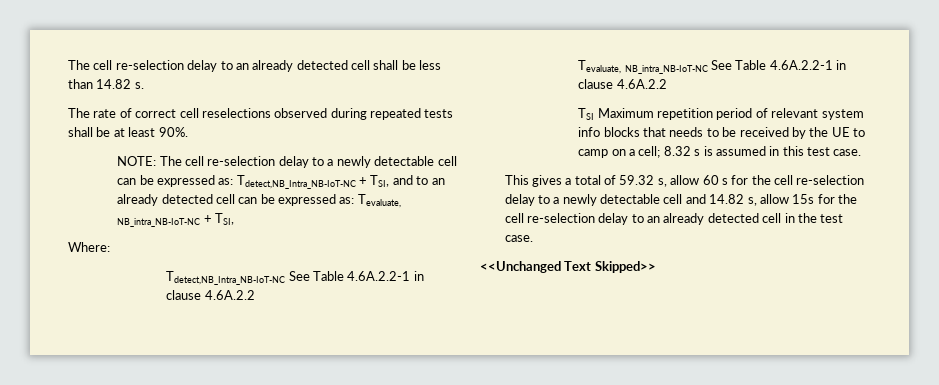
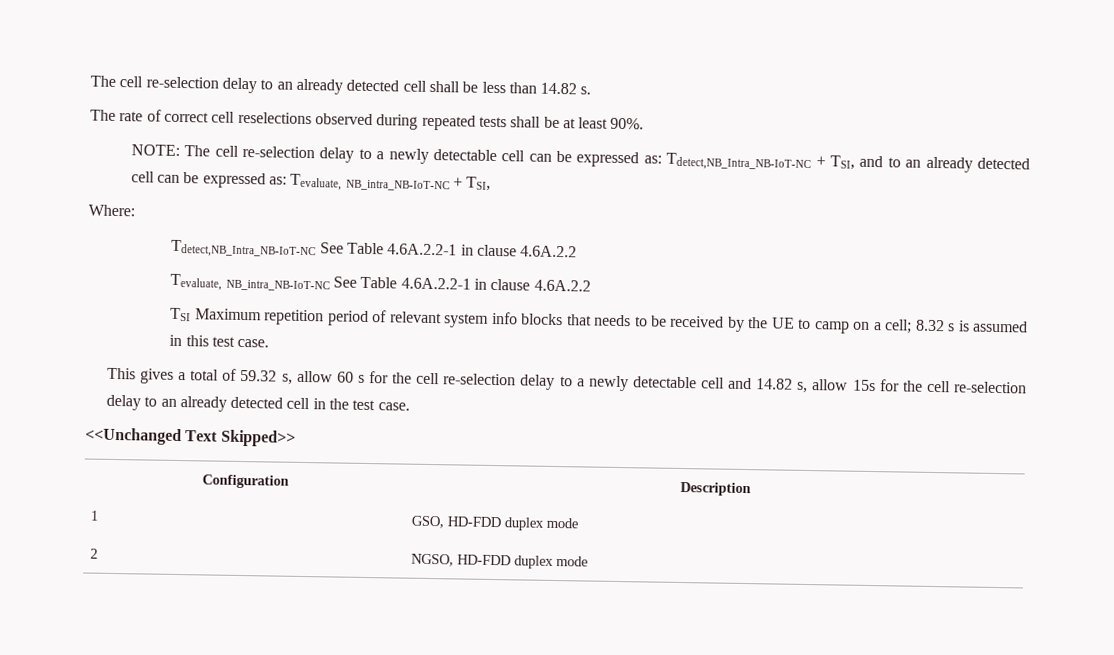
(656, 267) none -> [202,474,289,489] [679,481,751,497] [89,510,99,521] [410,515,578,531] [89,548,98,559] [410,553,588,569] // Configuration | Description // 1 | GSO, HD-FDD duplex mode // 2 | NGSO, HD-FDD duplex mode

